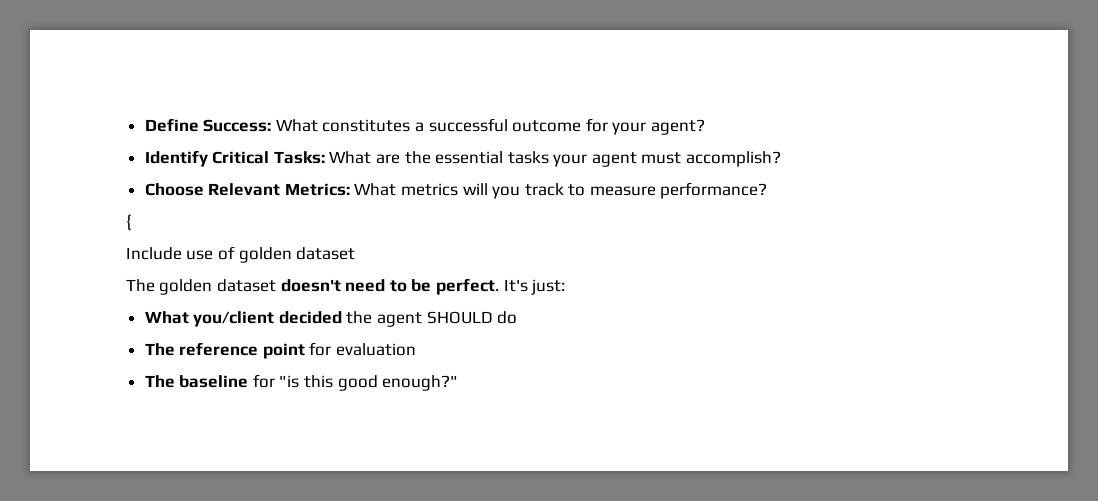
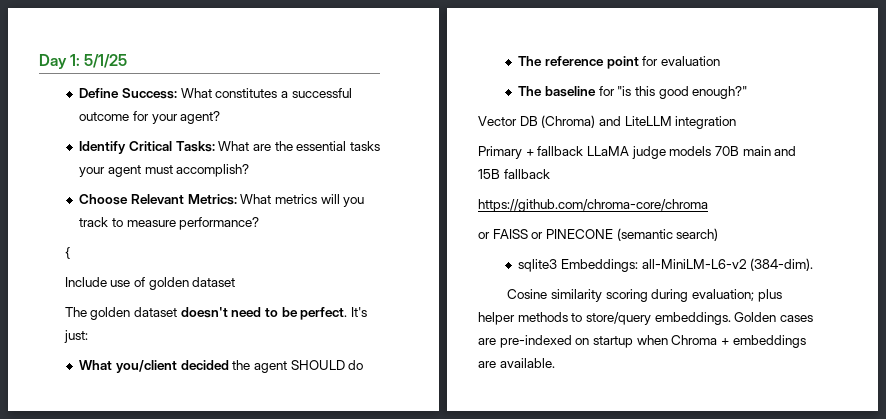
(144, 125) none -> [39,54,128,69] Day 1: 5/1/25 //
(459, 383) none -> [478,115,737,129] [478,146,797,159] [478,169,550,179] [478,199,708,212] [478,228,719,241] [518,258,814,272] [507,289,782,302] [478,312,813,325] [478,335,806,348] [478,358,555,368] // Vector DB (Chroma) and LiteLLM integration // Primary + fallback LLaMA judge models 70B main and 15B fallback // https://github.com/chroma-core/chroma // or FAISS or PINECONE (semantic search) // sqlite3 Embeddings: all-MiniLM-L6-v2 (384-dim). // Cosine similarity scoring during evaluation; plus helper methods to store/query embeddings. Golden cases are pre-indexed on startup when Chroma + embeddings are available.

